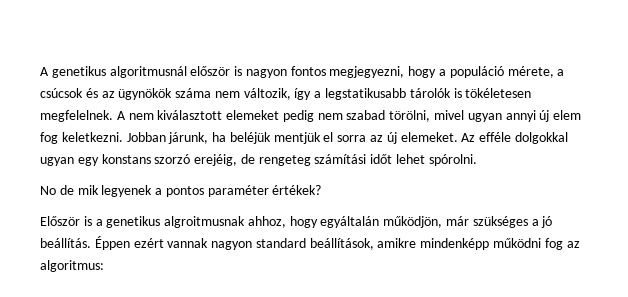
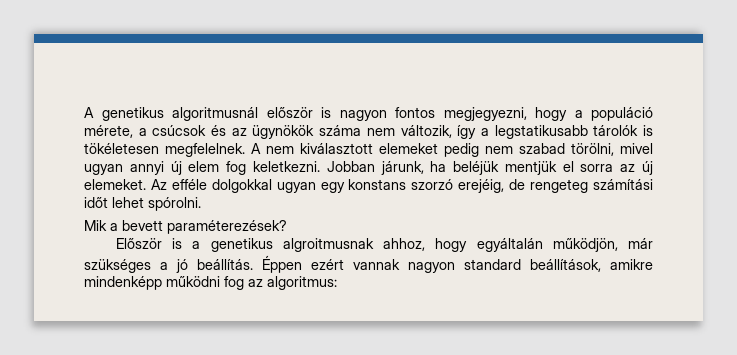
[40,185,322,197] No de mik legyenek a pontos paraméter értékek? -> [84,220,287,234] Mik a bevett paraméterezések?

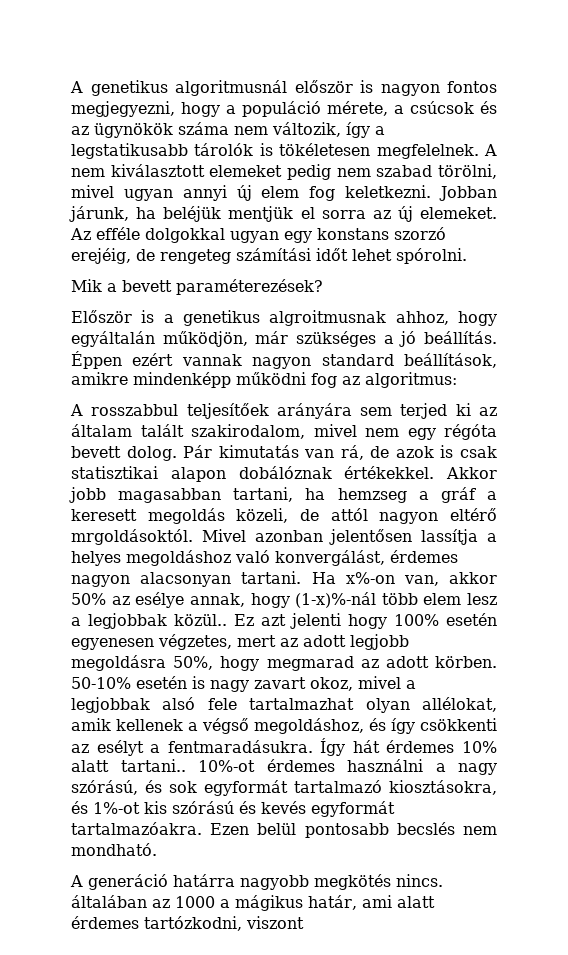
(337, 283) none -> [70,403,497,419] [71,424,497,440] [71,445,497,461] [71,466,497,482] [69,487,498,503] [71,508,498,524] [71,529,498,545] [71,550,458,566] [71,571,498,587] [71,592,497,608] [71,613,497,629] [71,634,409,650] [71,655,498,671] [71,676,416,692] [71,697,497,713] [71,718,497,734] [71,738,497,756] [71,759,497,775] [71,780,497,796] [71,801,395,817] [71,822,497,838] [71,843,157,856] [70,874,443,890] [71,895,435,911] [71,916,304,931] // A rosszabbul teljesítőek arányára sem terjed ki az általam talált szakirodalom, mivel nem egy régóta bevett dolog. Pár kimutatás van rá, de azok is csak statisztikai alapon dobálóznak értékekkel. Akkor jobb magasabban tartani, ha hemzseg a gráf a keresett megoldás közeli, de attól nagyon eltérő mrgoldásoktól. Mivel azonban jelentősen lassítja a helyes megoldáshoz való konvergálást, érdemes nagyon alacsonyan tartani. Ha x%-on van, akkor 50% az esélye annak, hogy (1-x)%-nál több elem lesz a legjobbak közül.. Ez azt jelenti hogy 100% esetén egyenesen végzetes, mert az adott legjobb megoldásra 50%, hogy megmarad az adott körben. 50-10% esetén is nagy zavart okoz, mivel a legjobbak alsó fele tartalmazhat olyan allélokat, amik kellenek a végső megoldáshoz, és így csökkenti az esélyt a fentmaradásukra. Így hát érdemes 10% alatt tartani.. 10%-ot érdemes használni a nagy szórású, és sok egyformát tartalmazó kiosztásokra, és 1%-ot kis szórású és kevés egyformát tartalmazóakra. Ezen belül pontosabb becslés nem mondható. // A generáció határra nagyobb megkötés nincs. általában az 1000 a mágikus határ, ami alatt érdemes tartózkodni, viszont

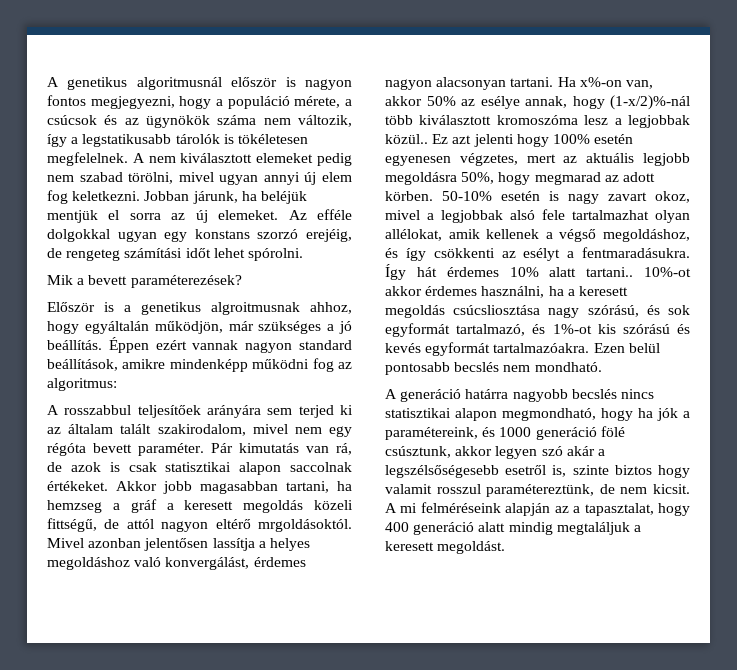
[126,446,177,461] dolog. -> [138,443,204,456] paraméter.
[238,466,435,479] dobálóznak értékekkel. -> [290,462,352,472] [47,481,108,491] saccolnak értékeket.
[236,508,289,523] közeli, -> [313,500,353,510] [47,518,97,532] közeli fittségű,
[295,592,462,608] (1-x)%-nál több elem -> [610,95,690,110] [385,115,578,125] (1-x/2)%-nál több kiválasztott kromoszóma
[303,635,346,647] adott -> [586,153,635,163] aktuális
[266,759,446,772] érdemes használni a -> [385,286,628,298] [385,305,541,318] akkor érdemes használni, ha a keresett megoldás csúcsliosztása
[294,780,497,795] tartalmazó kiosztásokra, -> [456,324,526,336] tartalmazó,
[314,874,443,890] [71,895,435,911] [71,916,304,931] megkötés nincs. általában az 1000 a mágikus határ, ami alatt érdemes tartózkodni, viszont -> [571,389,654,399] [385,408,690,421] [385,426,625,440] [385,446,605,459] [385,465,690,478] [385,484,690,497] [385,502,690,516] [385,522,641,535] [385,541,506,554] becslés nincs statisztikai alapon megmondható, hogy ha jók a paramétereink, és 1000 generáció fölé csúsztunk, akkor legyen szó akár a legszélsőségesebb esetről is, szinte biztos hogy valamit rosszul paramétereztünk, de nem kicsit. A mi felméréseink alapján az a tapasztalat, hogy 400 generáció alatt mindig megtaláljuk a keresett megoldást.

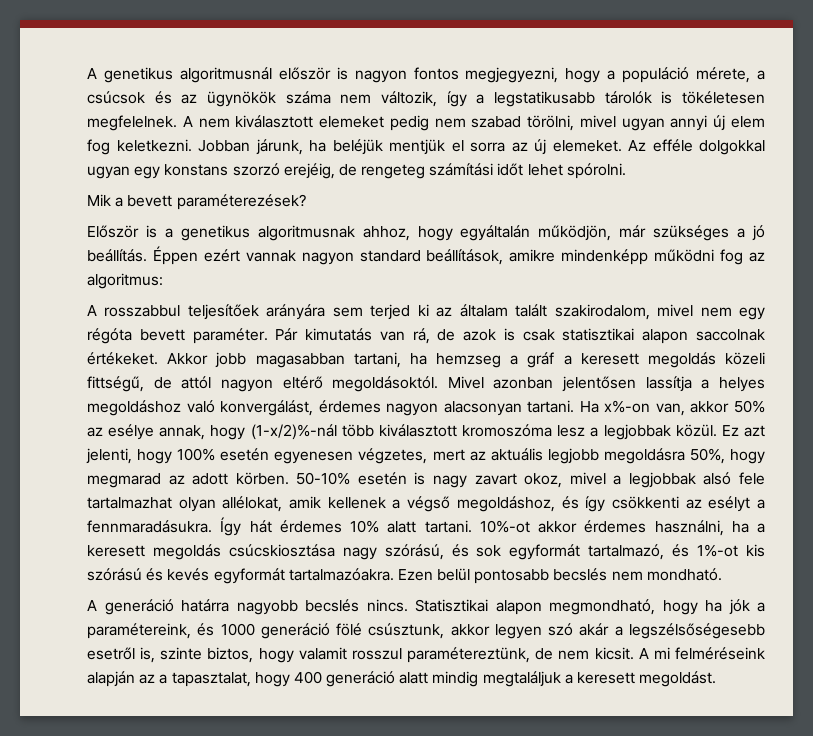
[211,302,300,315] algroitmusnak -> [257,225,355,241] algoritmusnak
[258,519,352,532] mrgoldásoktól. -> [332,376,439,392] megoldásoktól.
[385,134,428,144] közül.. -> [675,424,717,437] közül.
[473,134,514,147] jelenti -> [86,448,132,464] jelenti,
[582,247,690,258] fentmaradásukra. -> [87,520,212,533] fennmaradásukra.
[586,267,634,277] tartani.. -> [424,520,472,533] tartani.
[453,305,541,315] csúcsliosztása -> [228,544,335,557] csúcskiosztása
[620,389,654,399] [385,408,451,418] nincs statisztikai -> [366,599,488,612] nincs. Statisztikai
[614,465,652,475] biztos -> [207,647,254,663] biztos,

